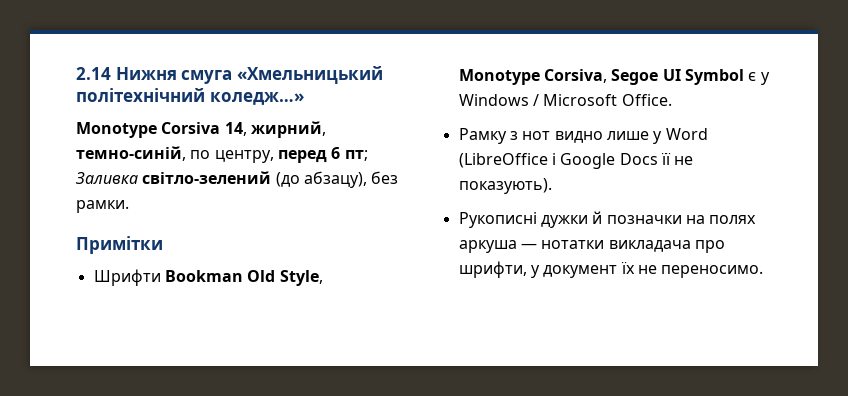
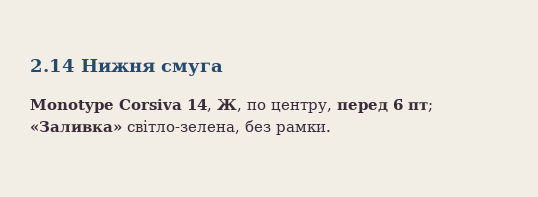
[236,66,383,84] [76,88,304,105] «Хмельницький політехнічний коледж…» -> (223, 69) none
[250,121,326,138] [76,146,186,161] жирний, темно-синій, -> [217,99,242,112] Ж,
[75,171,399,188] [76,200,129,213] [76,236,163,254] [93,269,323,286] [458,69,770,85] [458,94,672,106] [458,128,708,144] [458,152,694,169] [458,178,552,194] [458,211,757,228] [458,240,725,253] [458,261,764,278] Заливка світло-зелений (до абзацу), без рамки. // Примітки // Шрифти Bookman Old Style, Monotype Corsiva, Segoe UI Symbol є у Windows / Microsoft Office. // Рамку з нот видно лише у Word (LibreOffice і Google Docs її не показують). // Рукописні дужки й позначки на полях аркуша — нотатки викладача про шрифти, у документ їх не переносимо. -> [30,120,331,135] «Заливка» світло-зелена, без рамки.

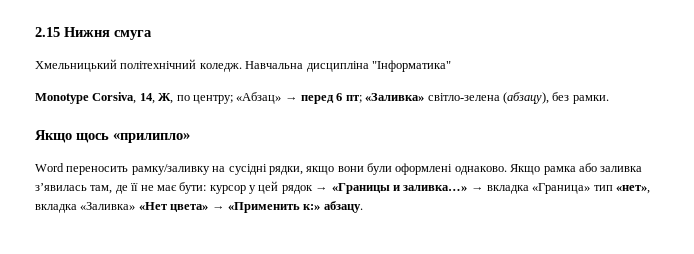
[30,59,75,72] 2.14 -> [35,27,60,37] 2.15
(223, 69) none -> [35,59,451,72] // Хмельницький політехнічний коледж. Навчальна дисципліна "Інформатика"
[119,99,182,110] Corsiva -> [92,92,137,104] Corsiva,
[271,102,332,113] центру, -> [192,92,298,104] центру; «Абзац» →
[127,120,240,134] світло-зелена, -> [427,92,549,104] світло-зелена (абзацу),
(331, 129) none -> [35,130,190,143] [35,163,643,175] [35,181,651,194] [35,201,363,213] // Якщо щось «прилипло» // Word переносить рамку/заливку на сусідні рядки, якщо вони були оформлені однаково. Якщо рамка або заливка з’явилась там, де її не має бути: курсор у цей рядок → «Границы и заливка…» → вкладка «Граница» тип «нет», вкладка «Заливка» «Нет цвета» → «Применить к:» абзацу.

